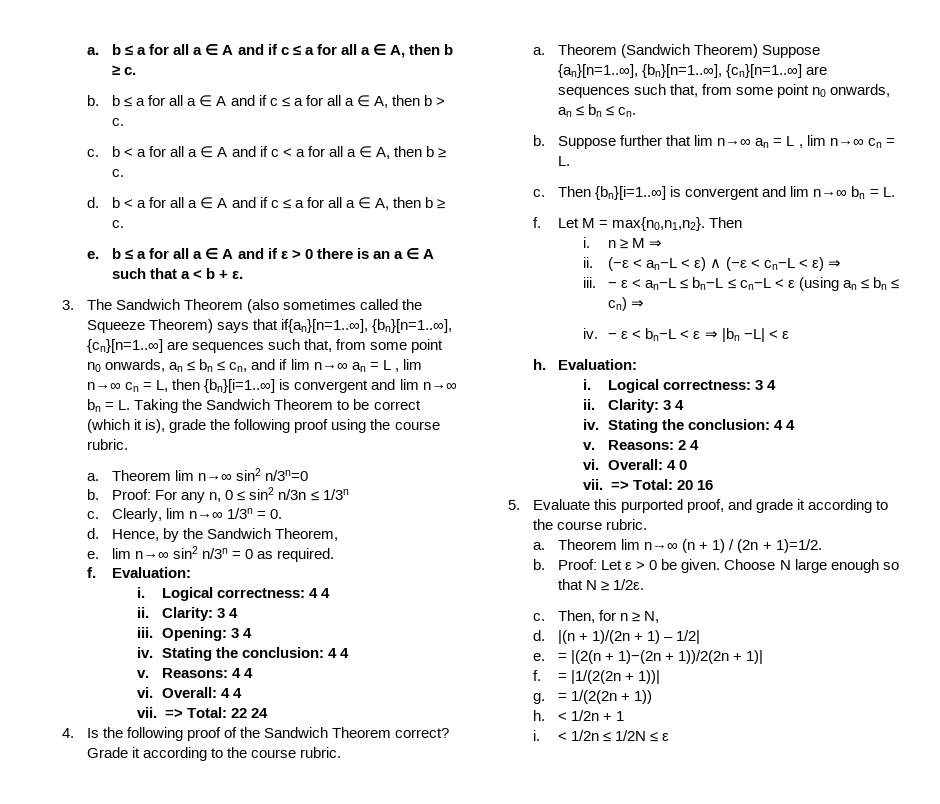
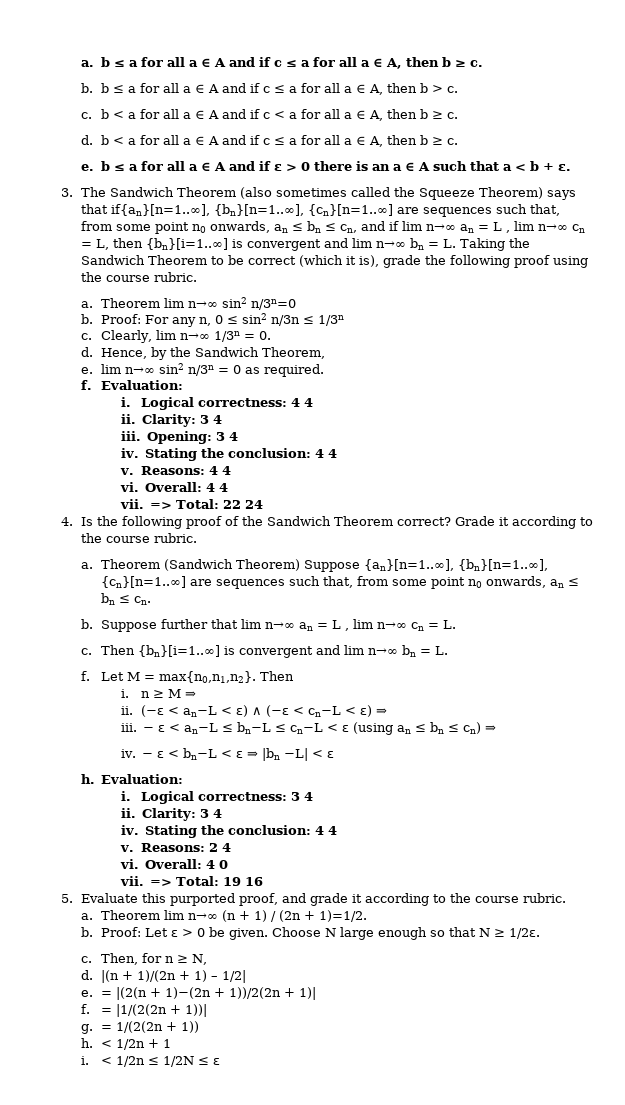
[676,480,693,490] 20 -> [222,877,241,886] 19

